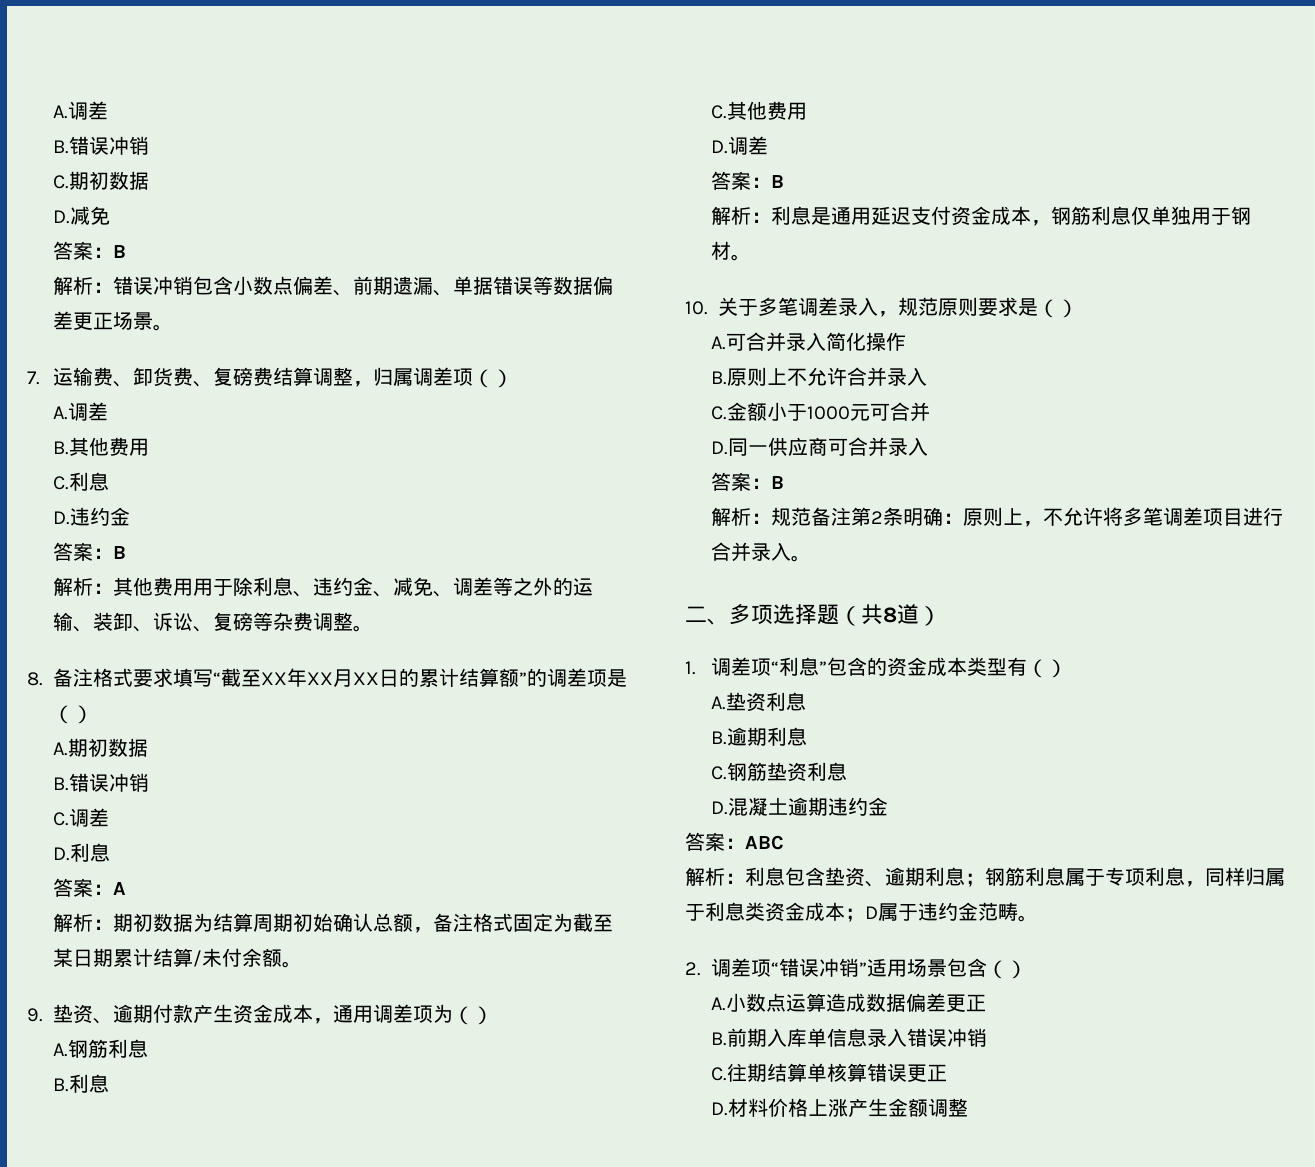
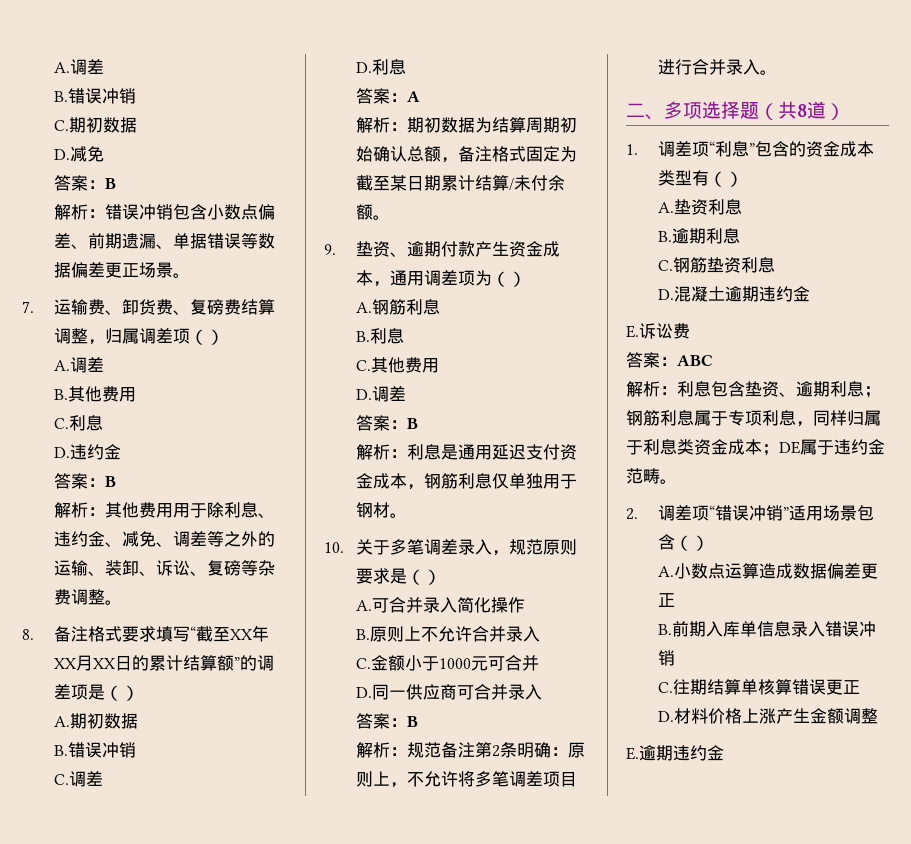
(889, 806) none -> [626,323,690,339] // E.诉讼费
[865,906,878,919] D -> [779,441,800,454] DE
(969, 1107) none -> [626,745,724,761] // E.逾期违约金

